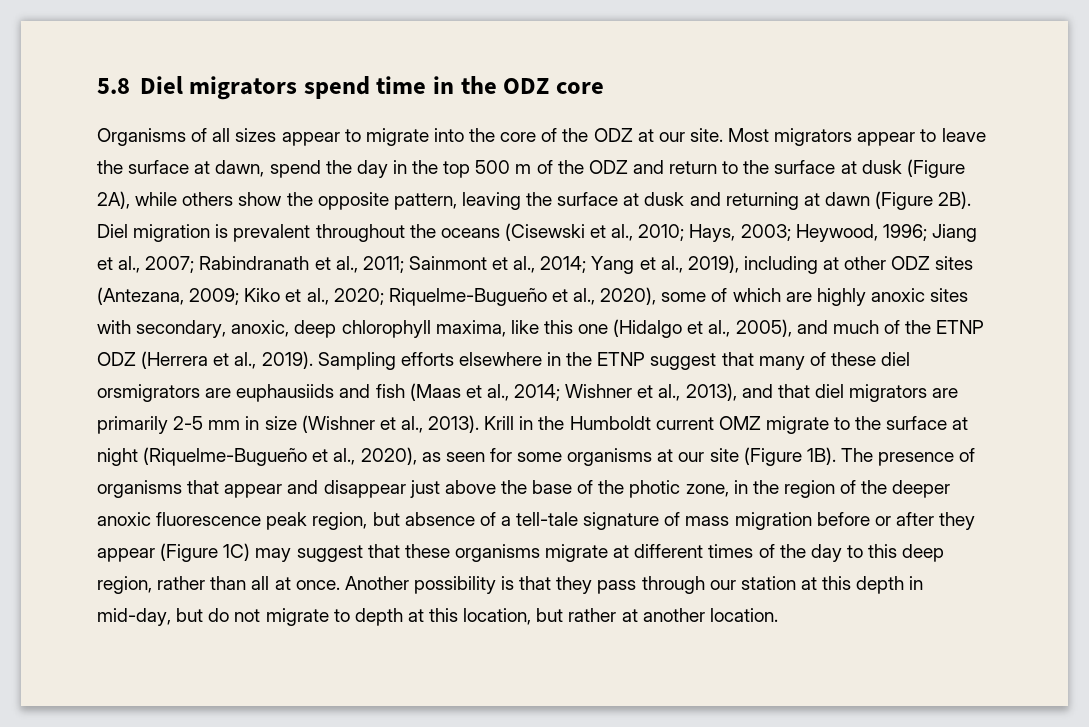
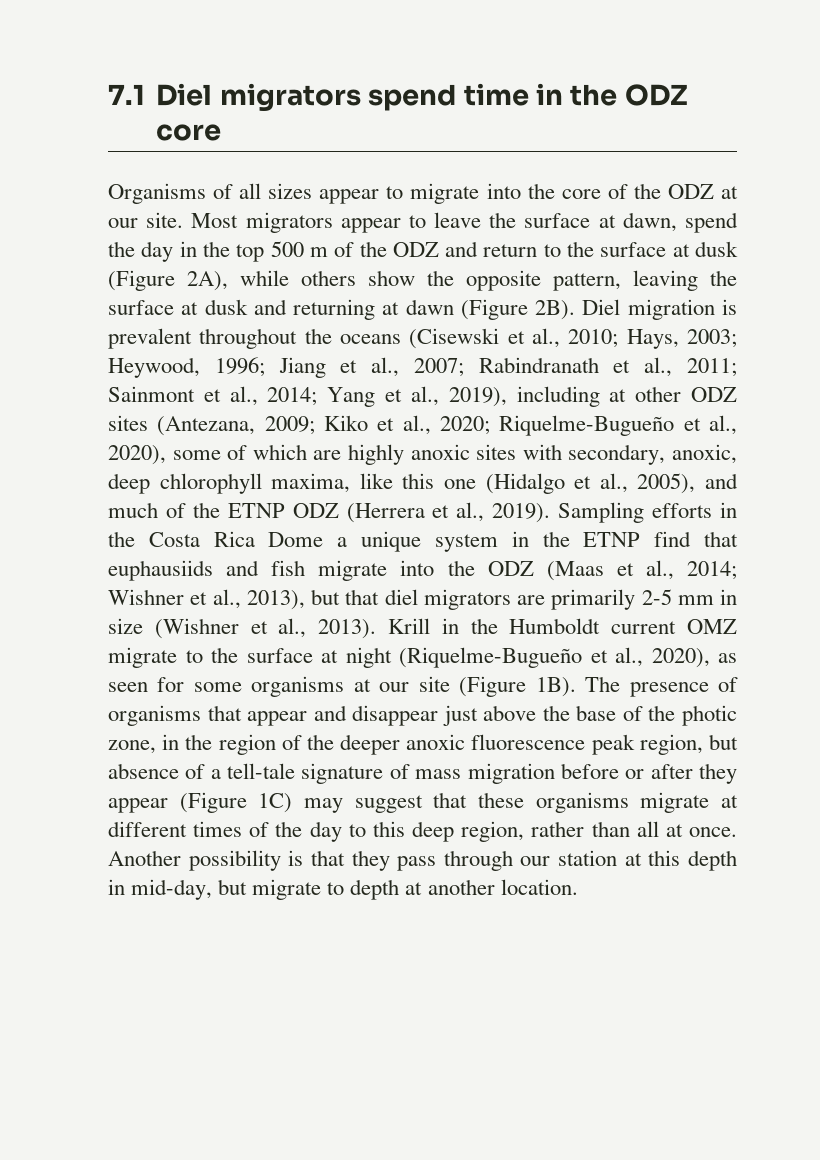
[97,78,130,94] 5.8 -> [108,84,145,105] 7.1
[458,352,911,370] [97,384,405,402] elsewhere in the ETNP suggest that many of these diel orsmigrators are euphausiids and fish -> [719,502,737,518] [108,531,738,552] [108,560,534,581] in the Costa Rica Dome a unique system in the ETNP find that euphausiids and fish migrate into the ODZ
[741,384,773,398] and -> [311,589,340,605] but
[208,608,261,622] do not -> (248, 887) none
[429,608,638,625] this location, but rather at -> (423, 888) none

